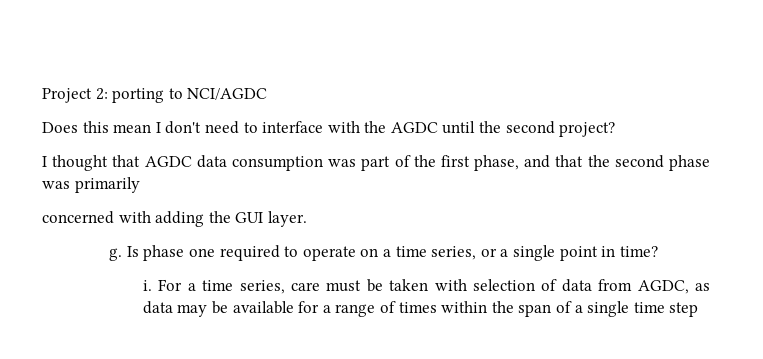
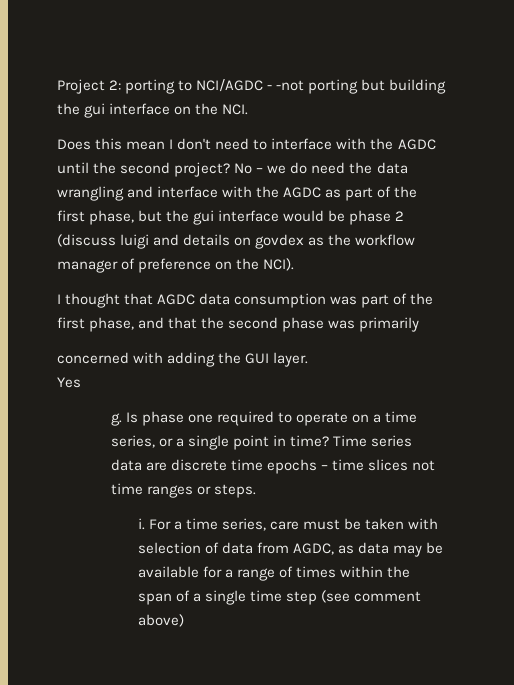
(268, 94) none -> [267,79,447,94] [57,103,249,118] - -not porting but building the gui interface on the NCI.
(616, 129) none -> [234,162,408,174] [57,186,418,201] [57,210,405,225] [57,234,416,249] [57,258,295,273] No – we do need the data wrangling and interface with the AGDC as part of the first phase, but the gui interface would be phase 2 (discuss luigi and details on govdex as the workflow manager of preference on the NCI).
(307, 219) none -> [57,377,81,388] // Yes
(658, 251) none -> [333,435,413,447] [110,459,436,474] [110,483,256,498] Time series data are discrete time epochs – time slices not time ranges or steps.
(699, 309) none -> [320,590,421,603] [137,614,184,627] (see comment above)

